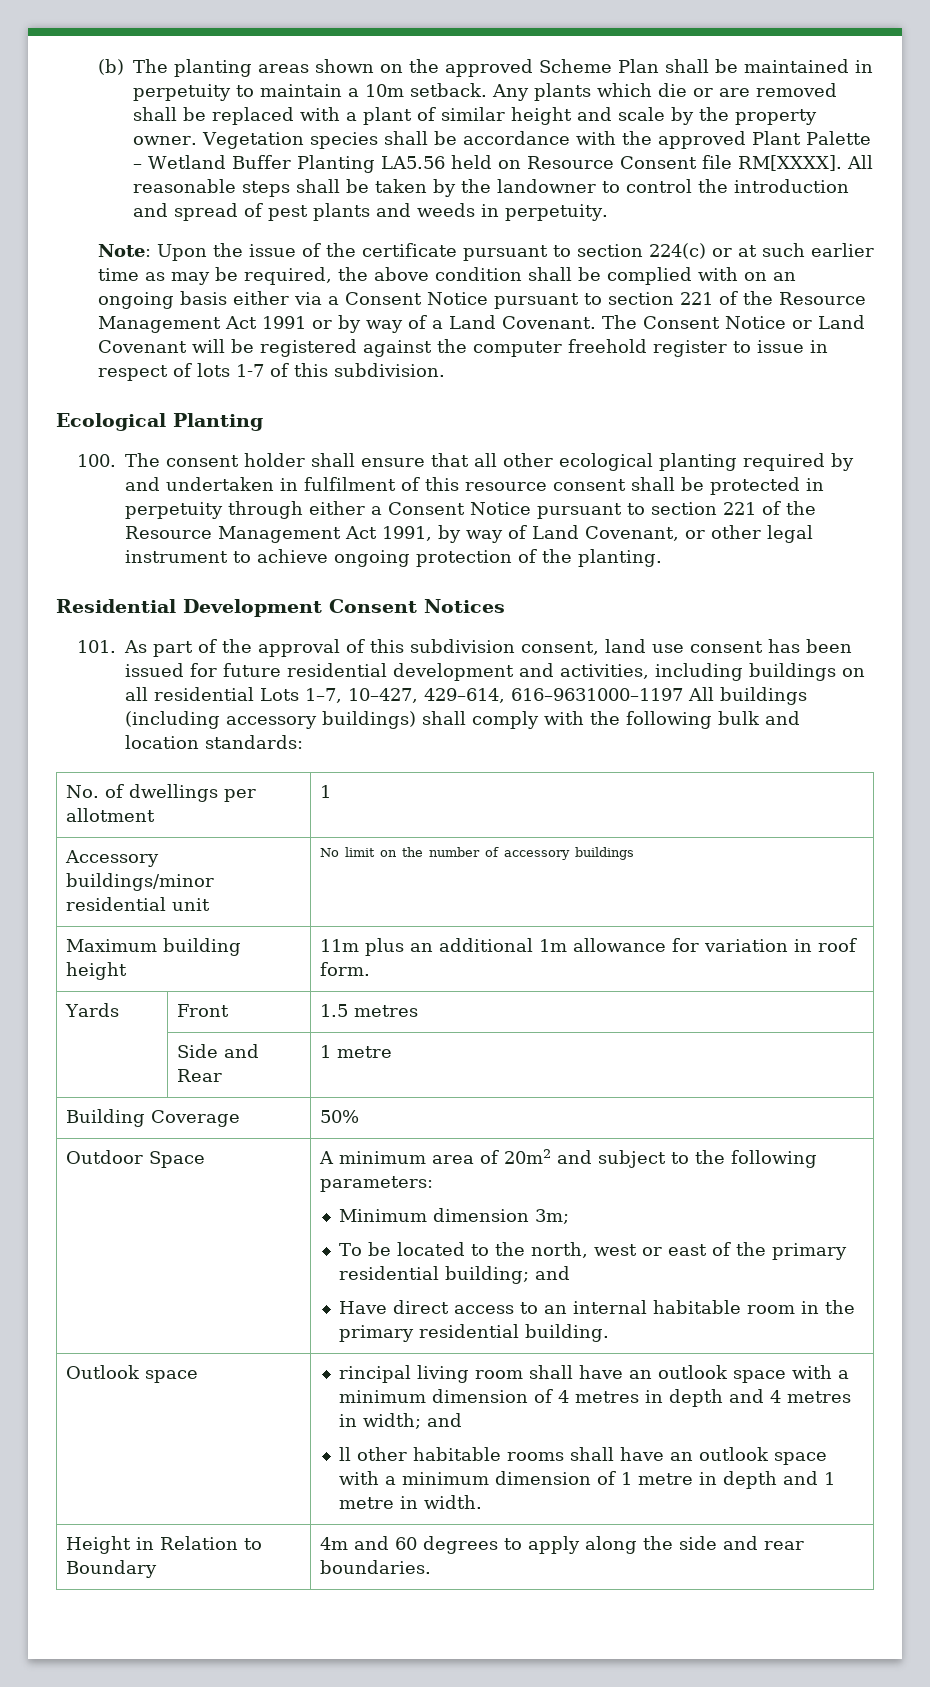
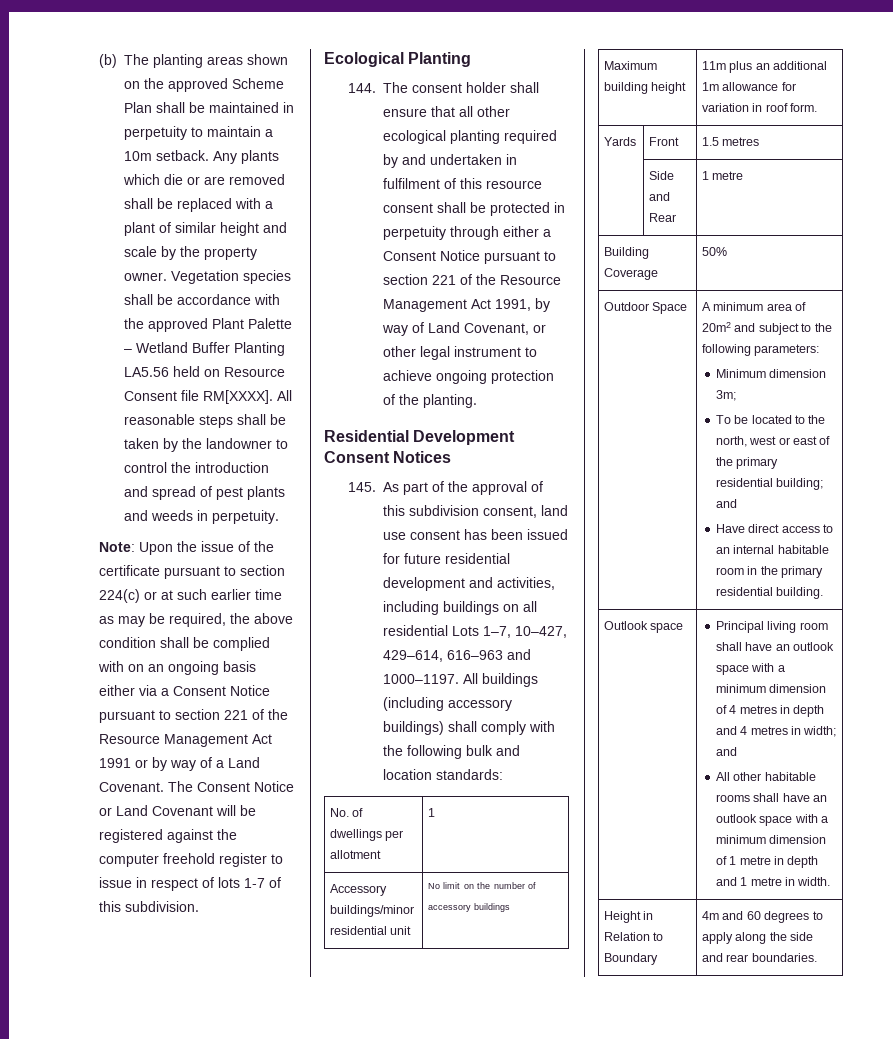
[76,454,116,467] 100. -> [348,83,377,93] 144.
[76,640,116,653] 101. -> [348,482,377,492] 145.
[510,688,683,701] 616–9631000–1197 -> [447,649,532,660] [383,674,460,684] 616–963 and 1000–1197.
[339,1365,412,1383] rincipal -> [715,621,764,633] Principal
[339,1447,352,1461] ll -> [715,772,730,781] All

